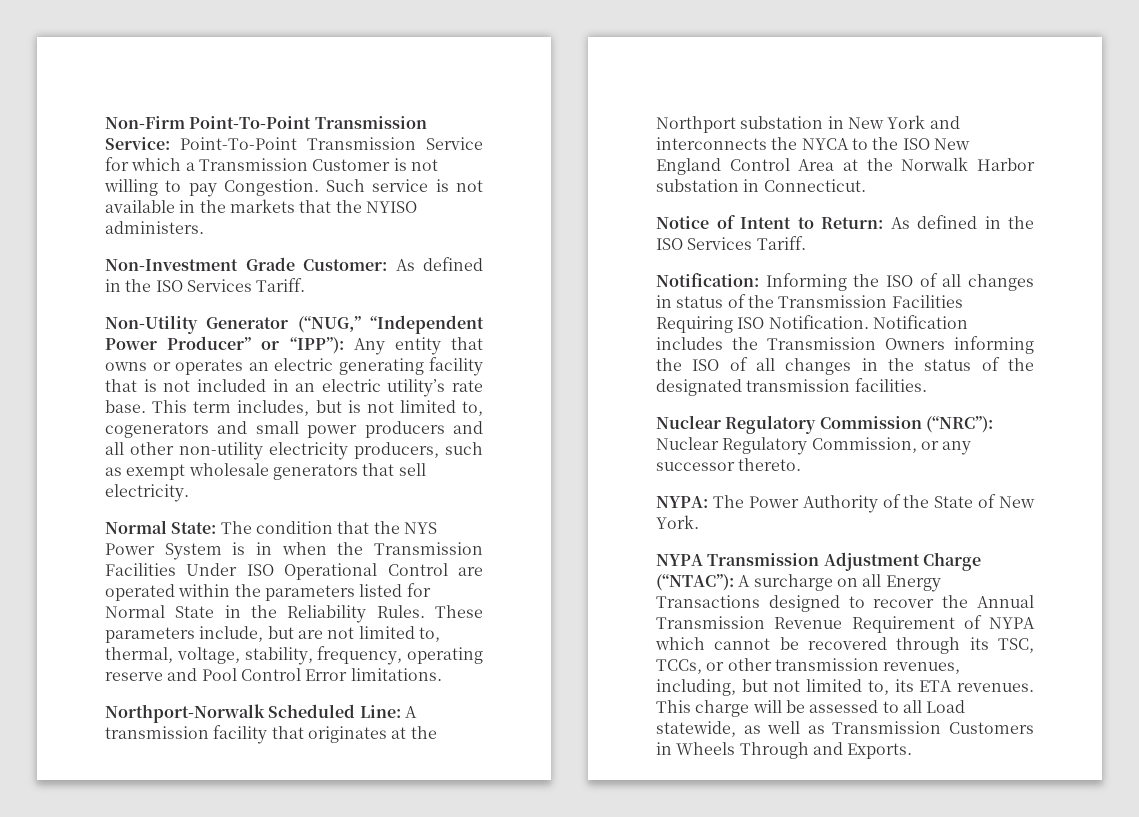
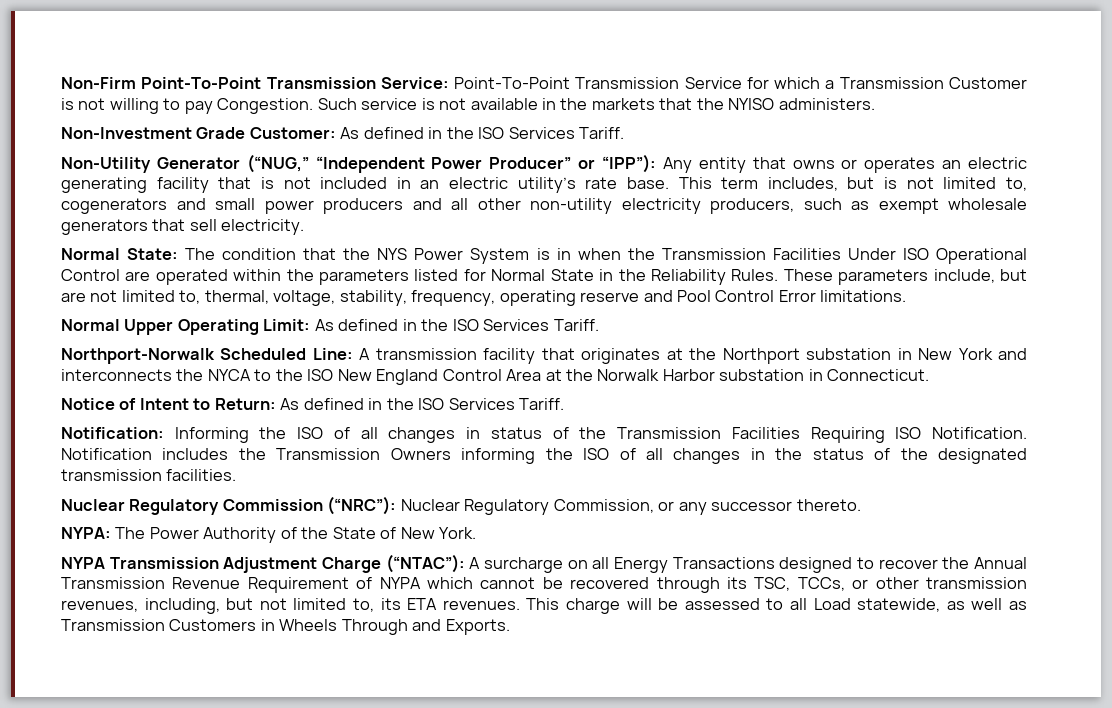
(442, 674) none -> [61,319,599,335] // Normal Upper Operating Limit: As defined in the ISO Services Tariff.

